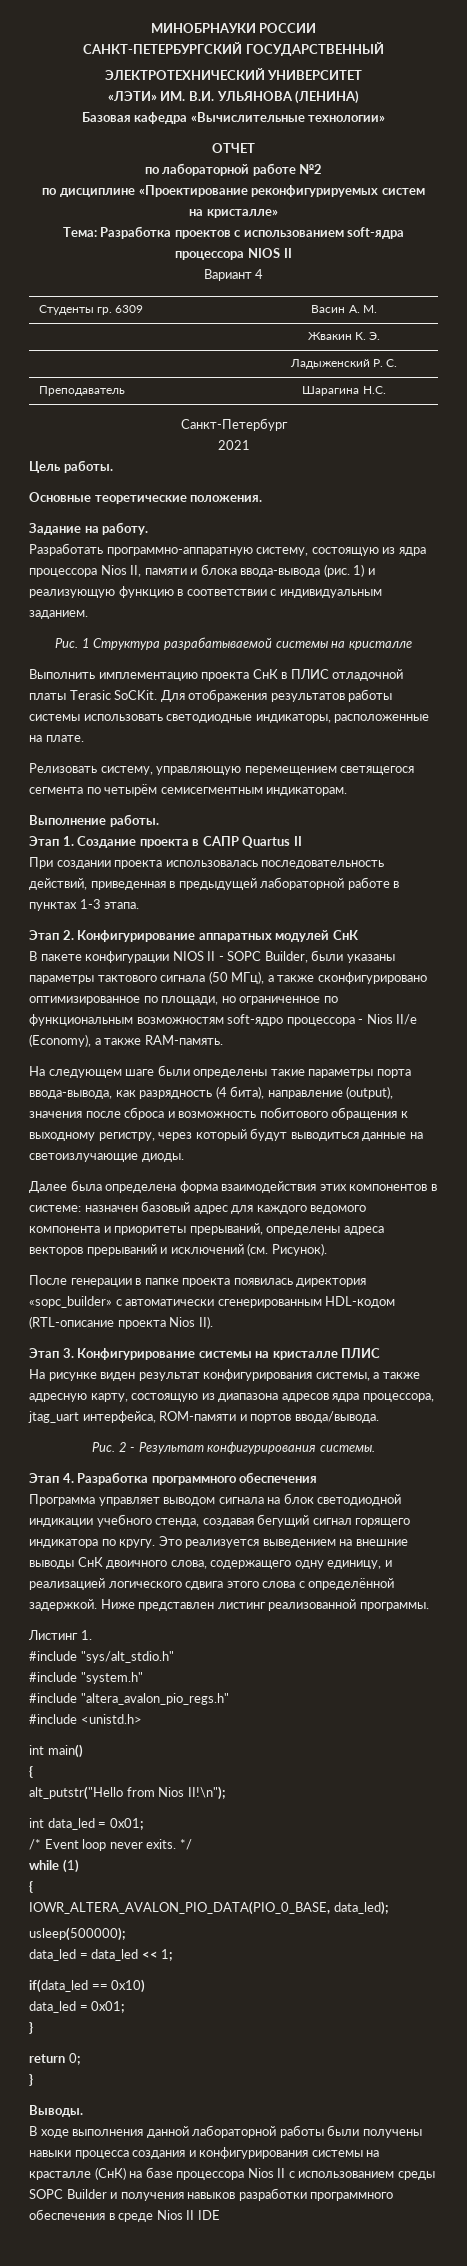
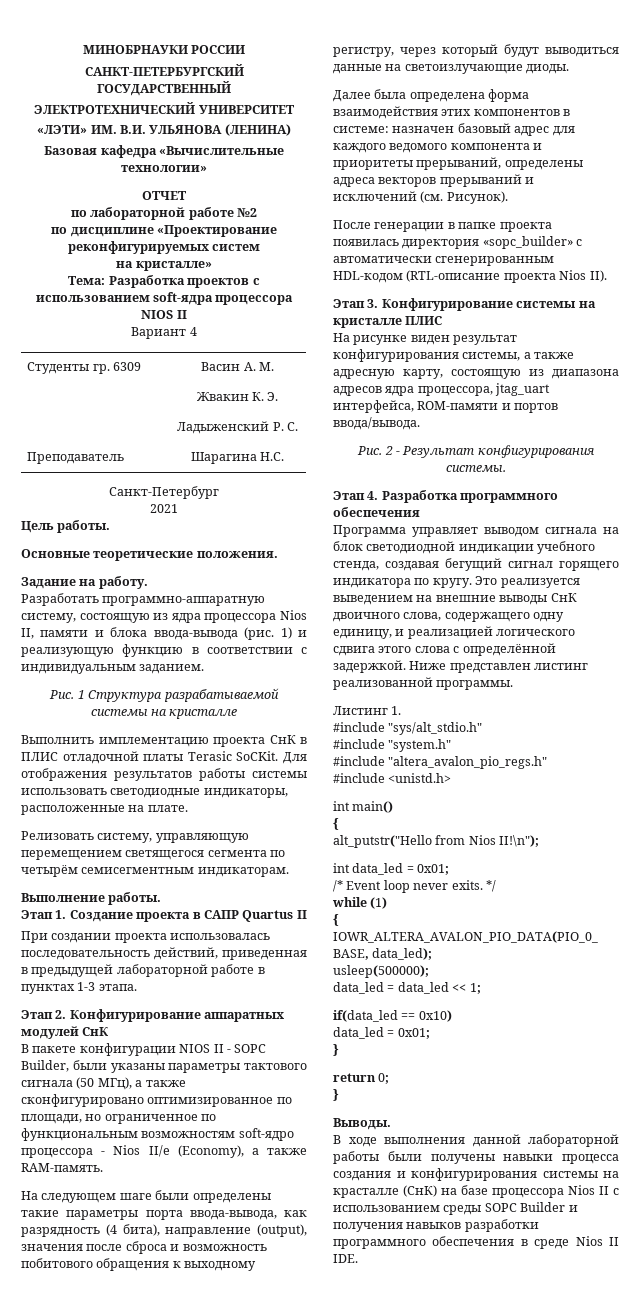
[197,2210,220,2220] IDE -> [333,1254,358,1263] IDE.

